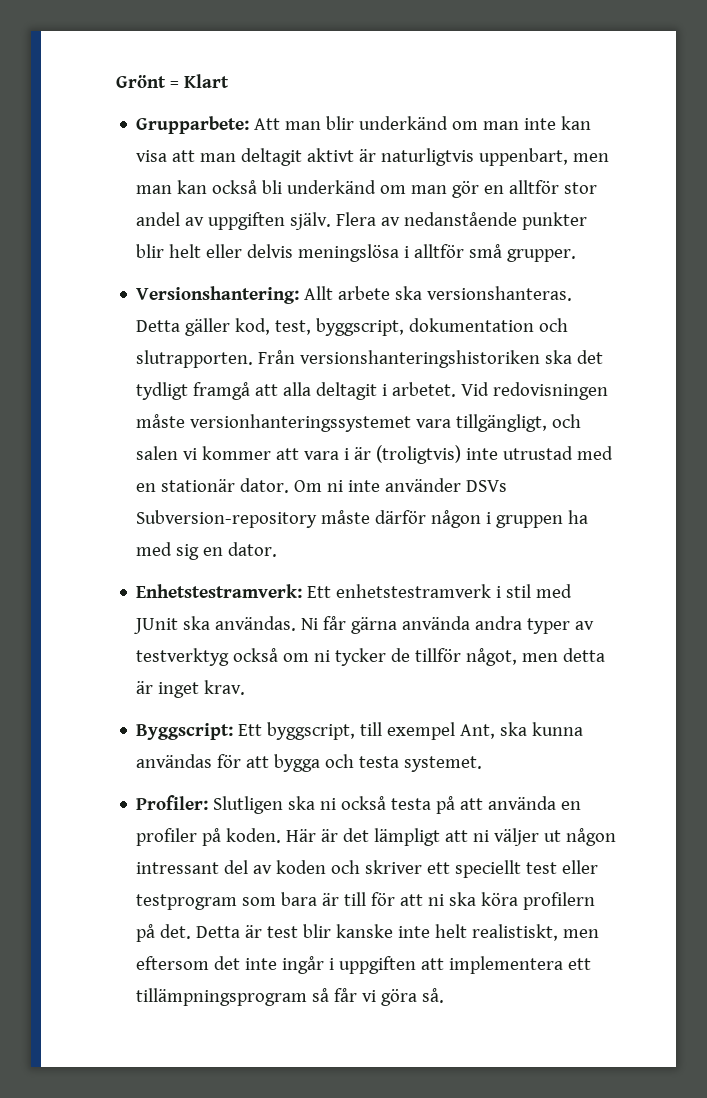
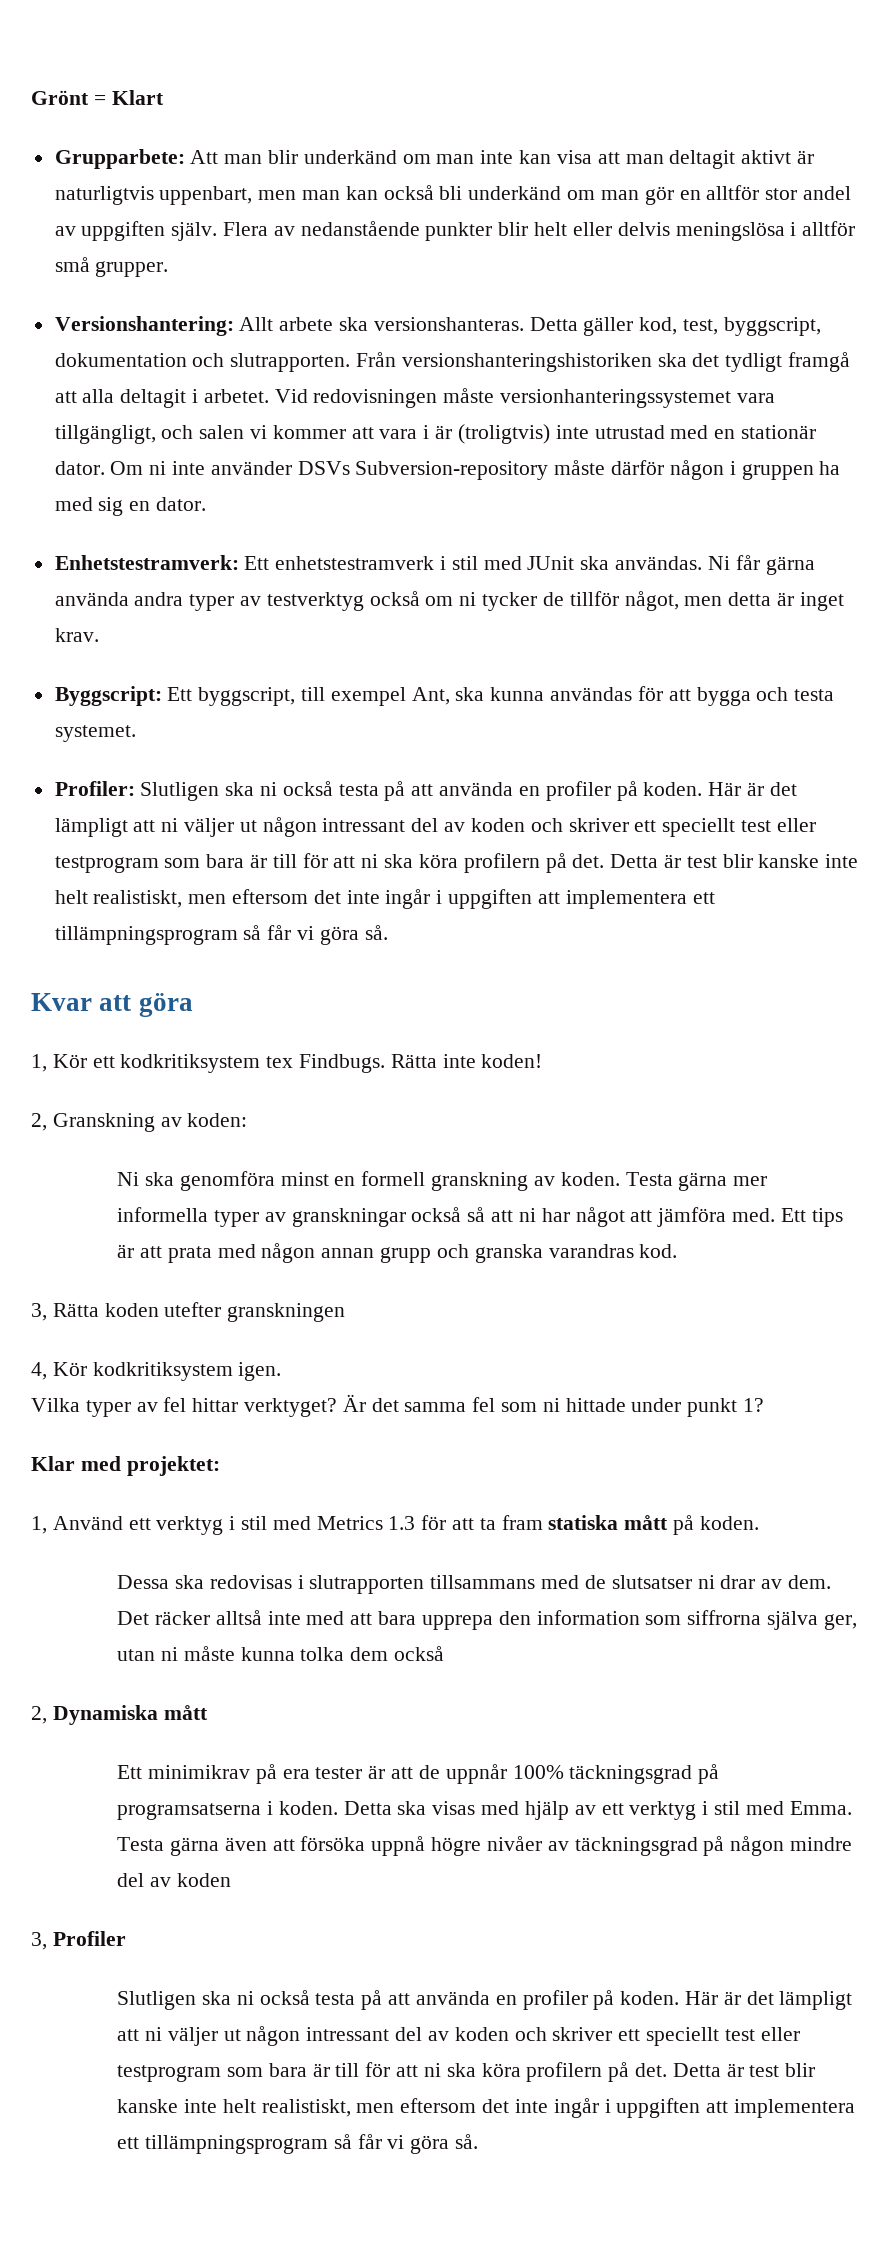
(445, 995) none -> [31,993,193,1017] [31,1054,543,1073] [31,1113,248,1132] [117,1171,768,1191] [117,1207,843,1227] [117,1243,678,1263] [31,1302,346,1322] [31,1362,282,1381] [31,1394,765,1417] [31,1456,220,1476] [31,1515,759,1535] [117,1575,831,1594] [117,1610,857,1630] [117,1646,445,1661] [31,1705,208,1725] [117,1764,720,1784] [117,1801,852,1820] [117,1836,852,1856] [117,1873,231,1887] [31,1931,126,1950] [117,1990,853,2010] [117,2026,800,2046] [117,2062,816,2082] [117,2098,855,2118] [117,2134,479,2154] // Kvar att göra // 1, Kör ett kodkritiksystem tex Findbugs. Rätta inte koden! // 2, Granskning av koden: // Ni ska genomföra minst en formell granskning av koden. Testa gärna mer informella typer av granskningar också så att ni har något att jämföra med. Ett tips är att prata med någon annan grupp och granska varandras kod. // 3, Rätta koden utefter granskningen // 4, Kör kodkritiksystem igen. // Vilka typer av fel hittar verktyget? Är det samma fel som ni hittade under punkt 1? // Klar med projektet: // 1, Använd ett verktyg i stil med Metrics 1.3 för att ta fram statiska mått på koden. // Dessa ska redovisas i slutrapporten tillsammans med de slutsatser ni drar av dem. Det räcker alltså inte med att bara upprepa den information som siffrorna själva ger, utan ni måste kunna tolka dem också // 2, Dynamiska mått // Ett minimikrav på era tester är att de uppnår 100% täckningsgrad på programsatserna i koden. Detta ska visas med hjälp av ett verktyg i stil med Emma. Testa gärna även att försöka uppnå högre nivåer av täckningsgrad på någon mindre del av koden // 3, Profiler // Slutligen ska ni också testa på att använda en profiler på koden. Här är det lämpligt att ni väljer ut någon intressant del av koden och skriver ett speciellt test eller testprogram som bara är till för att ni ska köra profilern på det. Detta är test blir kanske inte helt realistiskt, men eftersom det inte ingår i uppgiften att implementera ett tillämpningsprogram så får vi göra så.

